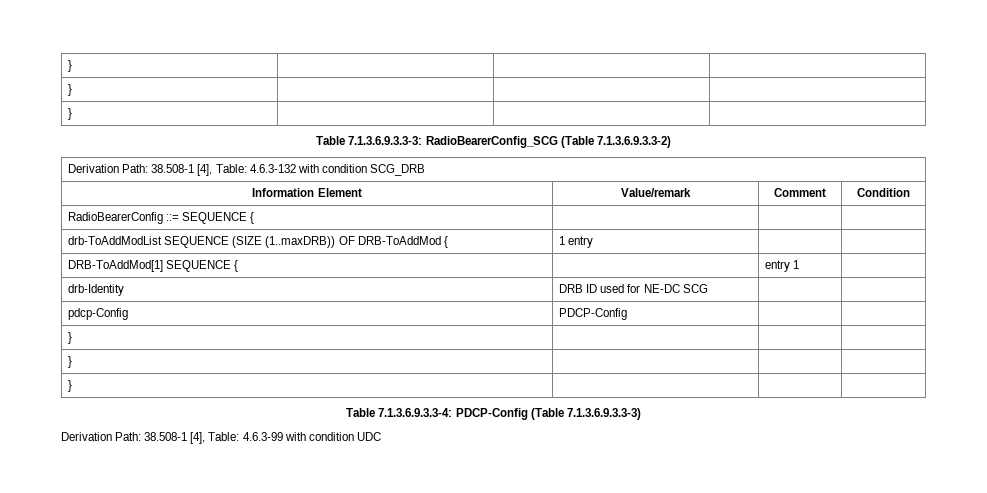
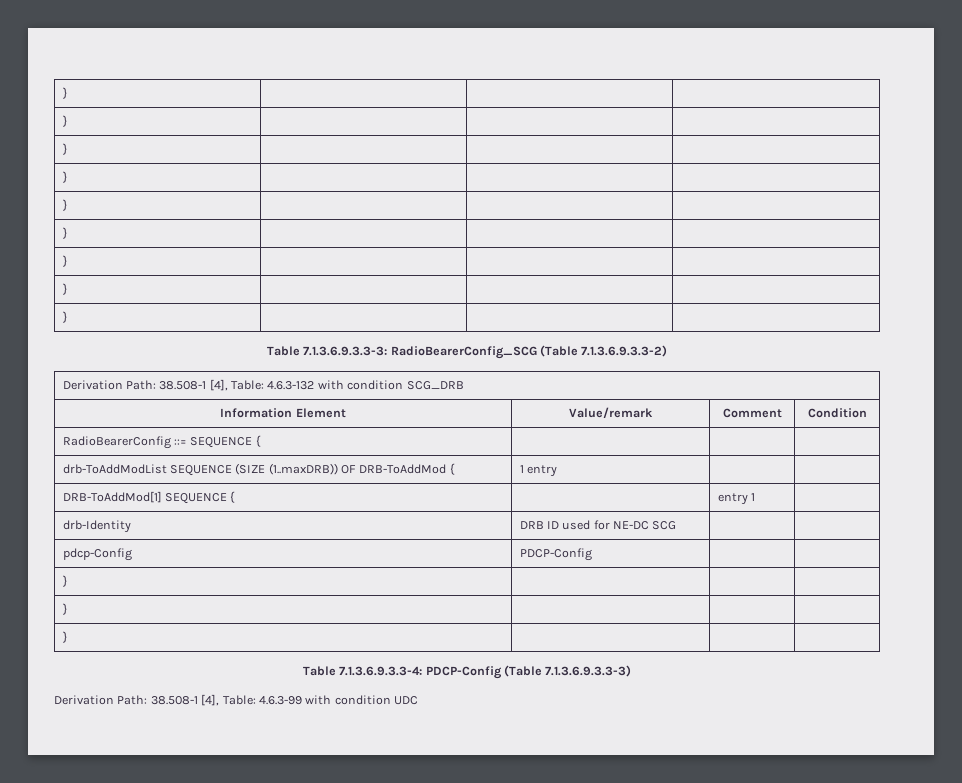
[68,60,73,72] [68,84,73,96] [68,108,73,120] } | | | // } | | | // } | | | -> [62,87,67,99] [62,115,67,127] [62,143,67,155] [62,171,67,183] [62,199,67,211] [62,227,67,239] [62,255,67,267] [62,283,67,295] [62,311,67,323] } | | | // } | | | // } | | | // } | | | // } | | | // } | | | // } | | | // } | | | // } | | |

